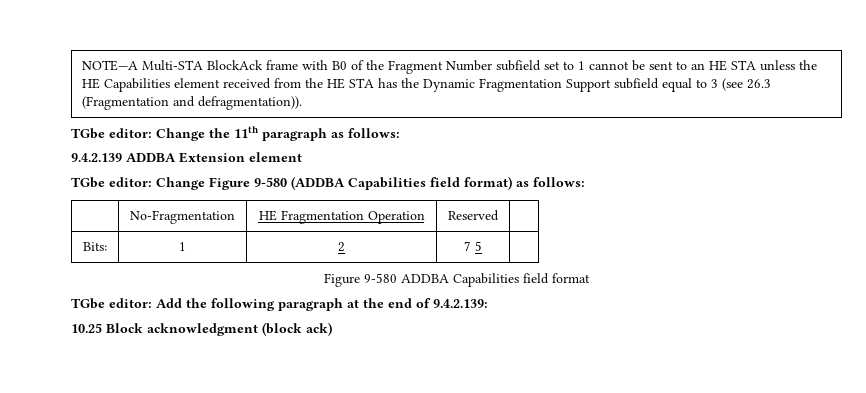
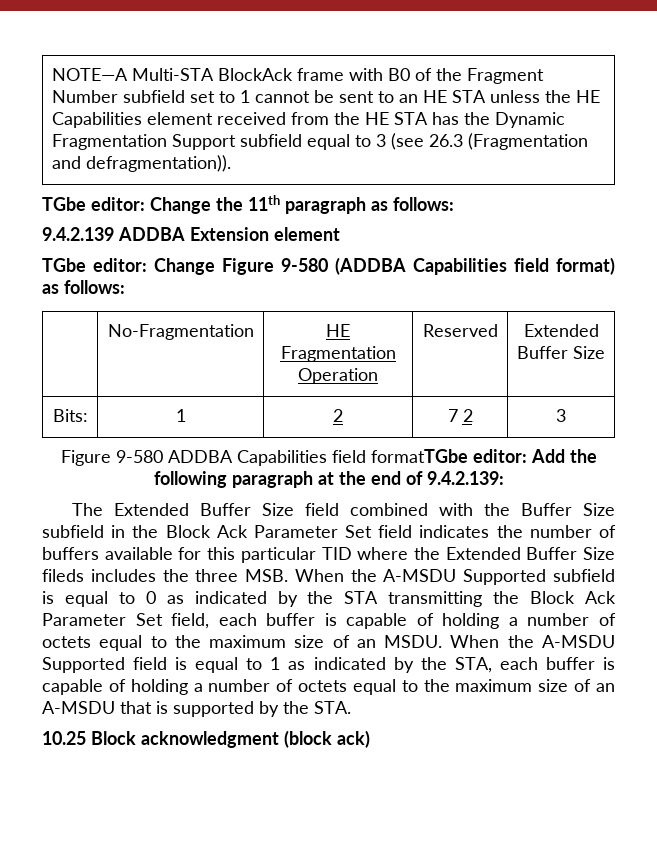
(499, 215) none -> [523,324,599,337] [517,346,605,359] Extended Buffer Size
[475,241,482,251] 5 | -> [462,409,473,422] [556,409,566,422] 2 | 3
[552,273,590,283] [71,298,105,309] format // TGbe -> [370,449,468,463] formatTGbe
(488, 303) none -> [71,503,615,516] [42,525,616,538] [42,547,615,563] [42,569,615,585] [42,591,617,607] [42,613,616,629] [42,635,615,651] [42,657,616,673] [42,679,615,695] [42,701,351,717] // The Extended Buffer Size field combined with the Buffer Size subfield in the Block Ack Parameter Set field indicates the number of buffers available for this particular TID where the Extended Buffer Size fileds includes the three MSB. When the A-MSDU Supported subfield is equal to 0 as indicated by the STA transmitting the Block Ack Parameter Set field, each buffer is capable of holding a number of octets equal to the maximum size of an MSDU. When the A-MSDU Supported field is equal to 1 as indicated by the STA, each buffer is capable of holding a number of octets equal to the maximum size of an A-MSDU that is supported by the STA.

